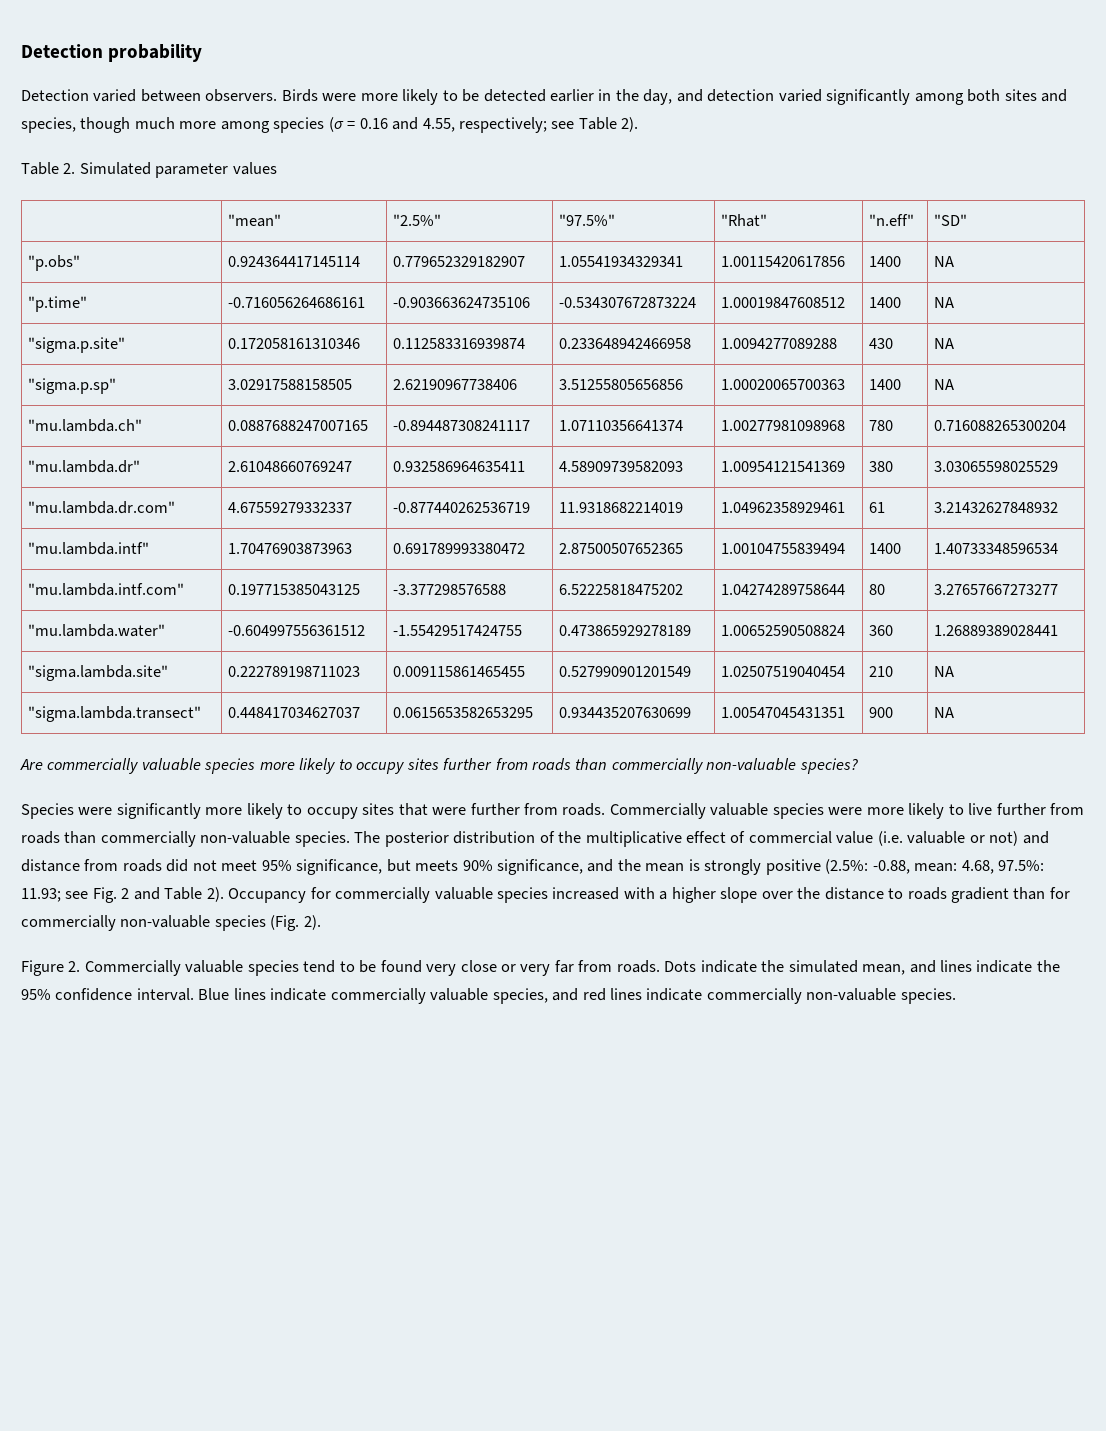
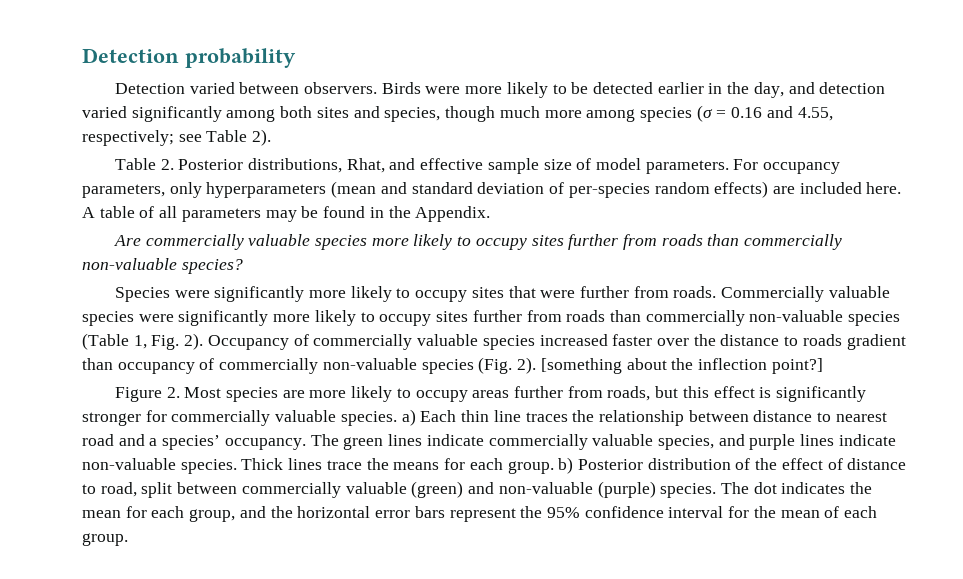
[79,162,277,178] [228,214,282,227] [393,214,442,226] [559,214,616,226] [721,214,768,227] [869,214,915,226] [934,214,968,226] [28,255,81,271] [228,256,361,267] [393,256,526,267] [559,256,684,267] [721,256,846,267] [869,256,902,267] [934,256,955,267] [28,296,88,312] [228,297,366,308] [393,297,531,308] [559,297,697,308] [721,297,846,308] [869,297,902,308] [934,297,955,308] [28,337,126,353] [228,338,361,349] [393,338,526,349] [559,338,692,349] [721,338,838,349] [869,338,894,349] [934,338,955,349] [28,378,117,394] [228,379,353,390] [393,379,518,390] [559,379,684,390] [721,379,846,390] [869,379,902,390] [934,379,955,390] [28,419,143,432] [228,420,369,431] [393,420,531,431] [559,420,684,431] [721,420,846,431] [869,420,894,431] [934,420,1067,431] [28,460,141,473] [228,461,353,472] [393,461,526,472] [559,461,684,472] [721,461,846,472] [869,461,894,472] [934,461,1059,472] [28,501,176,514] [228,502,353,513] [393,502,531,513] [559,502,684,513] [721,502,846,513] [869,502,886,513] [934,502,1059,513] [28,542,150,555] [228,543,353,554] [393,543,526,554] [559,543,684,554] [721,543,846,554] [869,543,902,554] [934,543,1059,554] [28,583,185,596] [228,584,361,595] [393,584,507,595] [559,584,684,595] [721,584,846,595] [869,584,886,595] [934,584,1059,595] [28,624,166,637] [228,625,366,636] [393,625,523,636] [559,625,692,636] [721,625,846,636] [869,625,894,636] [934,625,1059,636] [28,665,169,681] [228,666,361,677] [393,666,526,677] [559,666,692,677] [721,666,846,677] [869,666,894,677] [934,666,955,677] [28,706,202,722] [228,707,361,718] [393,707,534,718] [559,707,692,718] [721,707,846,718] [869,707,894,718] [934,707,955,718] Simulated parameter values // | "mean" | "2.5%" | "97.5%" | "Rhat" | "n.eff" | "SD" // "p.obs" | 0.924364417145114 | 0.779652329182907 | 1.05541934329341 | 1.00115420617856 | 1400 | NA // "p.time" | -0.716056264686161 | -0.903663624735106 | -0.534307672873224 | 1.00019847608512 | 1400 | NA // "sigma.p.site" | 0.172058161310346 | 0.112583316939874 | 0.233648942466958 | 1.0094277089288 | 430 | NA // "sigma.p.sp" | 3.02917588158505 | 2.62190967738406 | 3.51255805656856 | 1.00020065700363 | 1400 | NA // "mu.lambda.ch" | 0.0887688247007165 | -0.894487308241117 | 1.07110356641374 | 1.00277981098968 | 780 | 0.716088265300204 // "mu.lambda.dr" | 2.61048660769247 | 0.932586964635411 | 4.58909739582093 | 1.00954121541369 | 380 | 3.03065598025529 // "mu.lambda.dr.com" | 4.67559279332337 | -0.877440262536719 | 11.9318682214019 | 1.04962358929461 | 61 | 3.21432627848932 // "mu.lambda.intf" | 1.70476903873963 | 0.691789993380472 | 2.87500507652365 | 1.00104755839494 | 1400 | 1.40733348596534 // "mu.lambda.intf.com" | 0.197715385043125 | -3.377298576588 | 6.52225818475202 | 1.04274289758644 | 80 | 3.27657667273277 // "mu.lambda.water" | -0.604997556361512 | -1.55429517424755 | 0.473865929278189 | 1.00652590508824 | 360 | 1.26889389028441 // "sigma.lambda.site" | 0.222789198711023 | 0.009115861465455 | 0.527990901201549 | 1.02507519040454 | 210 | NA // "sigma.lambda.transect" | 0.448417034627037 | 0.0615653582653295 | 0.934435207630699 | 1.00547045431351 | 900 | NA -> [178,158,841,174] [82,181,902,198] [82,206,491,222] Posterior distributions, Rhat, and effective sample size of model parameters. For occupancy parameters, only hyperparameters (mean and standard deviation of per-species random effects) are included here. A table of all parameters may be found in the Appendix.
[866,803,1085,819] [21,831,1049,847] [21,859,1045,875] [21,887,203,903] more likely to live further from roads than commercially non-valuable species. The posterior distribution of the multiplicative effect of commercial value (i.e. valuable or not) and distance from roads did not meet 95% significance, but meets 90% significance, and the mean is strongly positive (2.5%: -0.88, mean: 4.68, 97.5%: 11.93; see Fig. 2 and Table -> [178,310,901,326] [82,333,180,350] significantly more likely to occupy sites further from roads than commercially non-valuable species (Table 1, Fig.
[310,887,331,899] for -> [293,334,309,346] of
[623,887,758,903] with a higher slope -> [612,334,653,346] faster
[1049,887,1070,899] for -> [117,358,215,374] occupancy of
[21,960,1060,976] [21,988,230,1001] // Figure 2. Commercially valuable species tend to be found very close or very far from roads. Dots indicate the simulated mean, and lines indicate the 95% confidence interval. Blue -> [540,358,823,374] [114,386,867,402] [82,409,887,426] [82,434,384,450] [something about the inflection point?] // Figure 2. Most species are more likely to occupy areas further from roads, but this effect is significantly stronger for commercially valuable species. a) Each thin line traces the relationship between distance to nearest road and a species’ occupancy. The green
[582,988,956,1004] red lines indicate commercially non-valuable species. -> [749,434,896,450] [82,457,907,474] [82,481,873,498] [82,506,878,522] [82,533,128,546] purple lines indicate non-valuable species. Thick lines trace the means for each group. b) Posterior distribution of the effect of distance to road, split between commercially valuable (green) and non-valuable (purple) species. The dot indicates the mean for each group, and the horizontal error bars represent the 95% confidence interval for the mean of each group.

